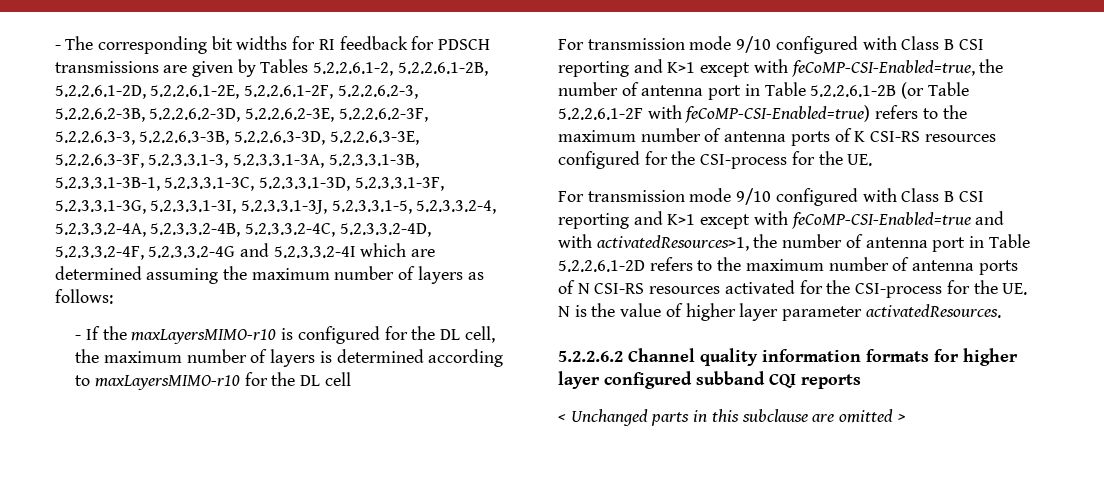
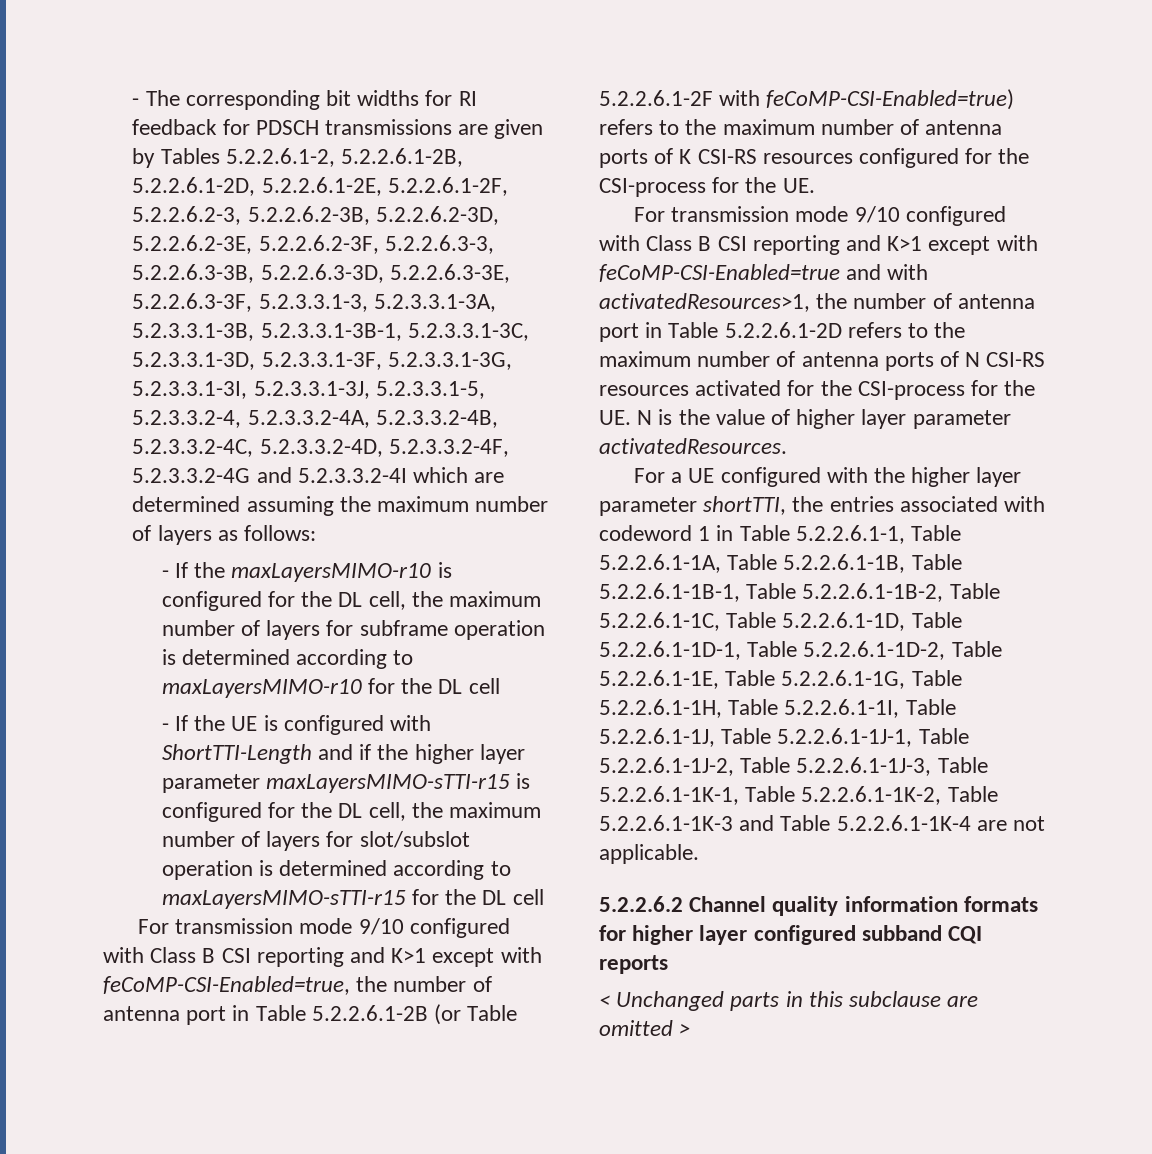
(316, 358) none -> [326,620,545,640] for subframe operation
(351, 379) none -> [161,715,432,735] [161,744,525,764] [161,773,531,793] [161,802,542,822] [161,831,470,851] [161,860,511,880] [161,889,544,909] // - If the UE is configured with ShortTTI-Length and if the higher layer parameter maxLayersMIMO-sTTI-r15 is configured for the DL cell, the maximum number of layers for slot/subslot operation is determined according to maxLayersMIMO-sTTI-r15 for the DL cell
(1001, 311) none -> [633,467,1022,487] [599,496,1046,516] [599,525,962,544] [599,554,962,573] [599,583,1000,602] [599,612,962,631] [599,641,1002,660] [599,670,962,689] [599,699,956,718] [599,728,969,747] [599,757,988,776] [599,786,998,805] [599,815,1046,831] [599,844,699,864] // For a UE configured with the higher layer parameter shortTTI, the entries associated with codeword 1 in Table 5.2.2.6.1-1, Table 5.2.2.6.1-1A, Table 5.2.2.6.1-1B, Table 5.2.2.6.1-1B-1, Table 5.2.2.6.1-1B-2, Table 5.2.2.6.1-1C, Table 5.2.2.6.1-1D, Table 5.2.2.6.1-1D-1, Table 5.2.2.6.1-1D-2, Table 5.2.2.6.1-1E, Table 5.2.2.6.1-1G, Table 5.2.2.6.1-1H, Table 5.2.2.6.1-1I, Table 5.2.2.6.1-1J, Table 5.2.2.6.1-1J-1, Table 5.2.2.6.1-1J-2, Table 5.2.2.6.1-1J-3, Table 5.2.2.6.1-1K-1, Table 5.2.2.6.1-1K-2, Table 5.2.2.6.1-1K-3 and Table 5.2.2.6.1-1K-4 are not applicable.

